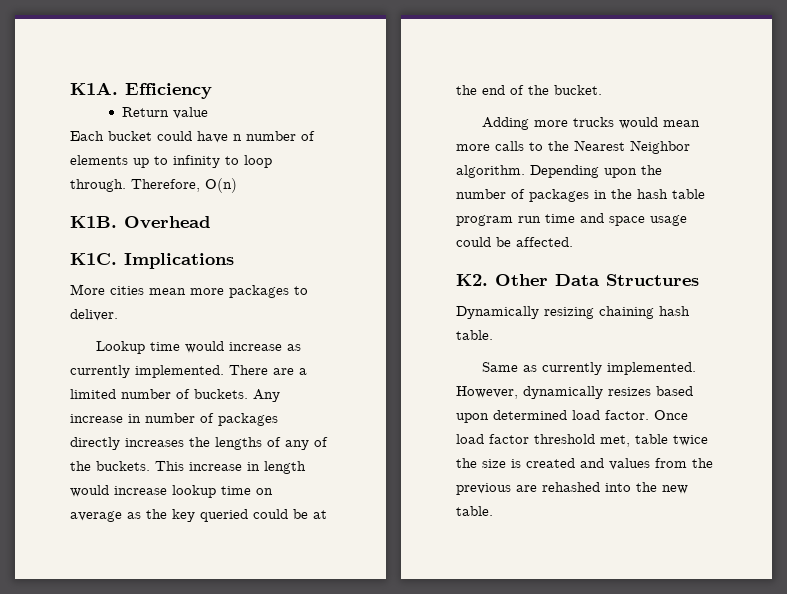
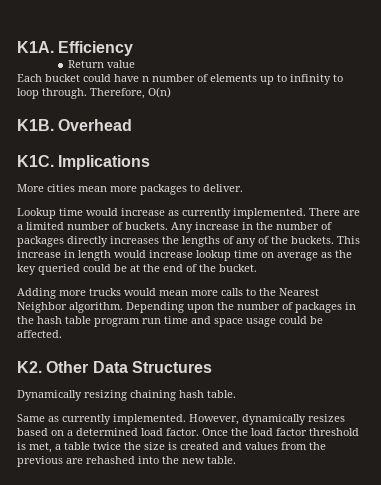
(141, 418) none -> [256,222,273,230] the
[456,413,489,423] upon -> [51,430,73,436] on a
(688, 415) none -> [231,428,248,436] the
[600,435,630,447] met, -> [17,442,61,453] is met, a

